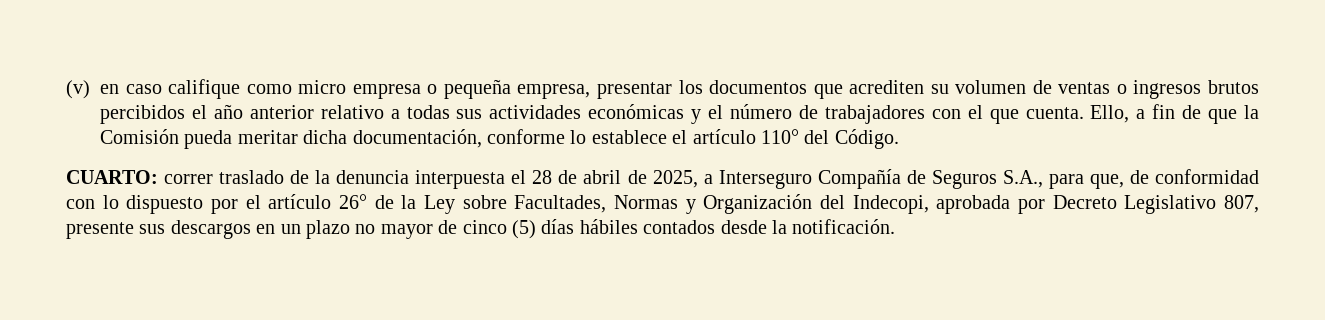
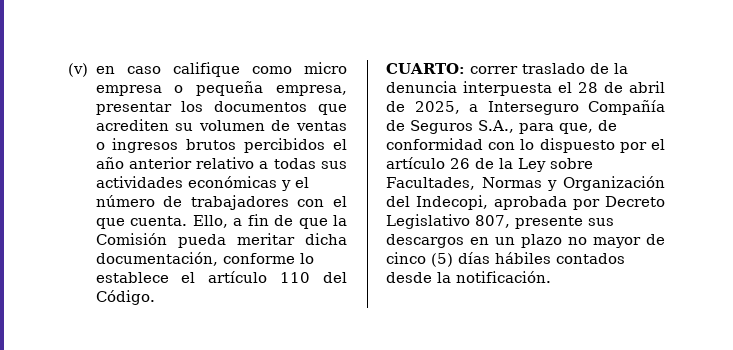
[760,129,799,144] 110° -> [280,272,311,283] 110
[338,194,367,209] 26° -> [450,158,470,169] 26

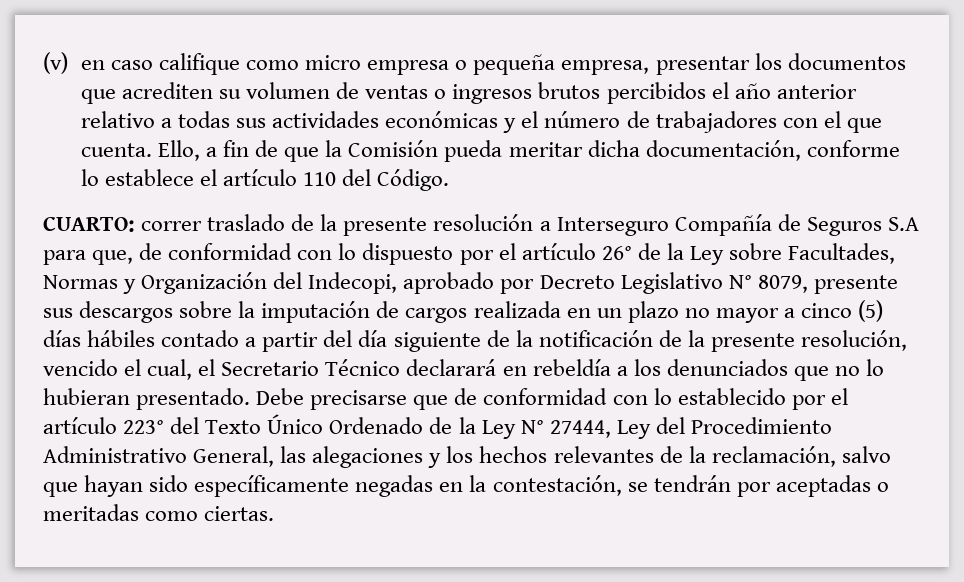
[386,81,665,96] [386,101,460,114] denuncia interpuesta el 28 de abril de 2025, -> [343,214,534,236] presente resolución
[478,120,514,133] S.A., -> [887,217,919,231] S.A
[450,158,470,169] 26 -> [601,246,632,260] 26°
[494,196,567,210] aprobada -> [403,272,495,294] aprobado
[475,215,510,228] 807, -> [728,275,808,293] N° 8079,
(464, 241) none -> [179,301,561,323] sobre la imputación de cargos realizada
[646,234,665,245] de -> [783,308,795,318] a
[556,253,625,264] [386,271,551,283] contados desde la notificación. -> [161,330,908,352] [43,359,885,381] [43,388,848,410] [43,414,832,439] [43,446,891,468] [43,475,889,497] [43,504,275,521] contado a partir del día siguiente de la notificación de la presente resolución, vencido el cual, el Secretario Técnico declarará en rebeldía a los denunciados que no lo hubieran presentado. Debe precisarse que de conformidad con lo establecido por el artículo 223° del Texto Único Ordenado de la Ley N° 27444, Ley del Procedimiento Administrativo General, las alegaciones y los hechos relevantes de la reclamación, salvo que hayan sido específicamente negadas en la contestación, se tendrán por aceptadas o meritadas como ciertas.

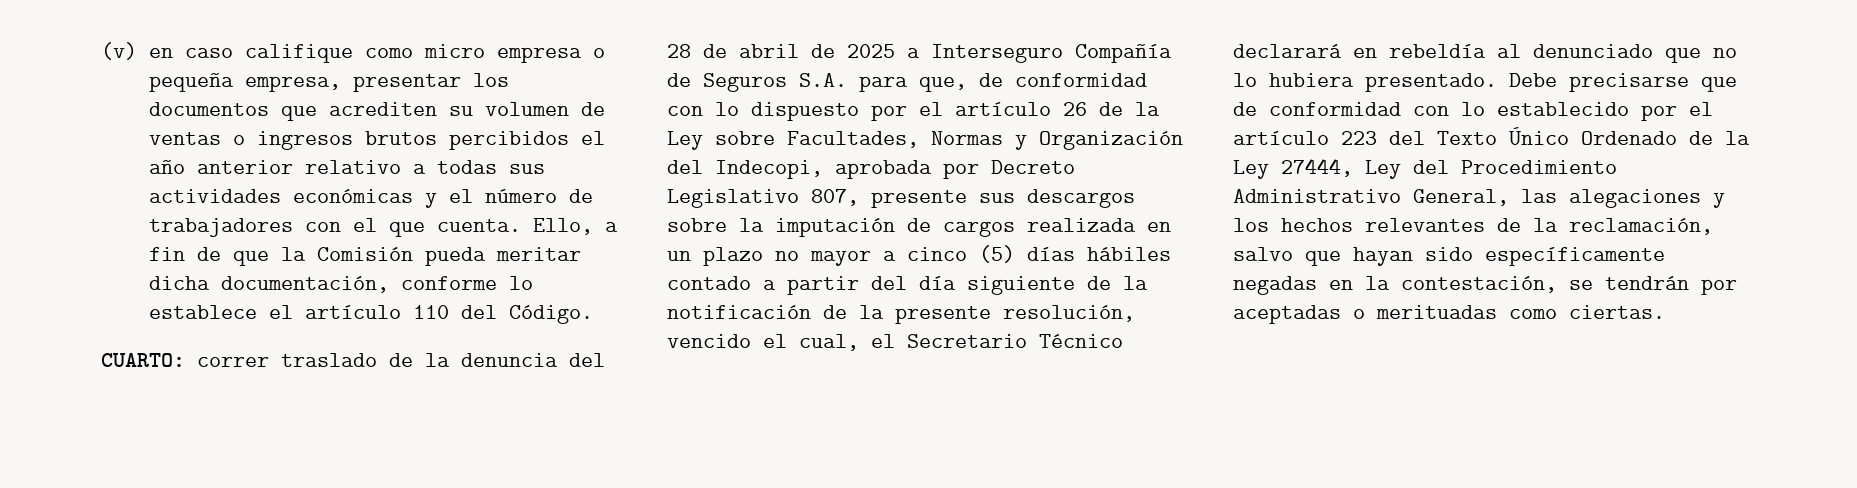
[343,214,534,236] presente resolución -> [461,353,605,367] [667,44,895,58] denuncia del 28 de abril de 2025
[887,217,919,231] S.A -> [799,73,847,87] S.A.
[601,246,632,260] 26° -> [1063,102,1087,116] 26
[403,272,495,294] aprobado -> [835,160,932,179] aprobada
[728,275,808,293] N° 8079, -> [811,189,859,206] 807,
[616,359,788,376] a los denunciados -> [1497,44,1653,58] al denunciado
[43,388,130,405] hubieran -> [1269,73,1354,87] hubiera
[123,420,165,434] 223° -> [1341,131,1377,145] 223
[520,420,544,434] N° -> (1269, 169) none
[43,504,139,521] meritadas -> [1376,305,1497,319] merituadas

